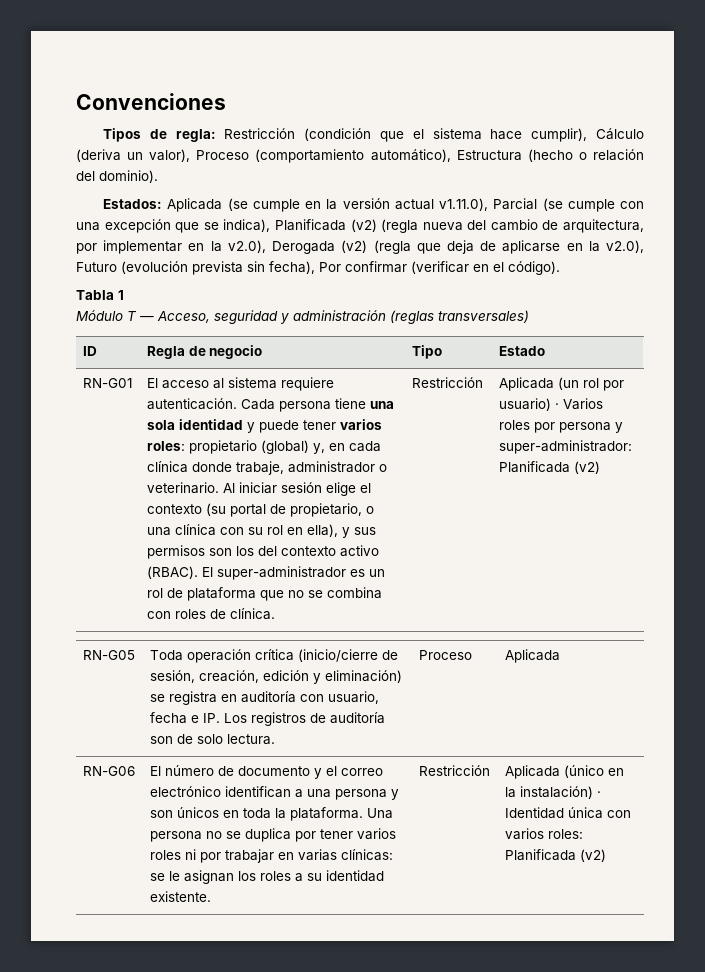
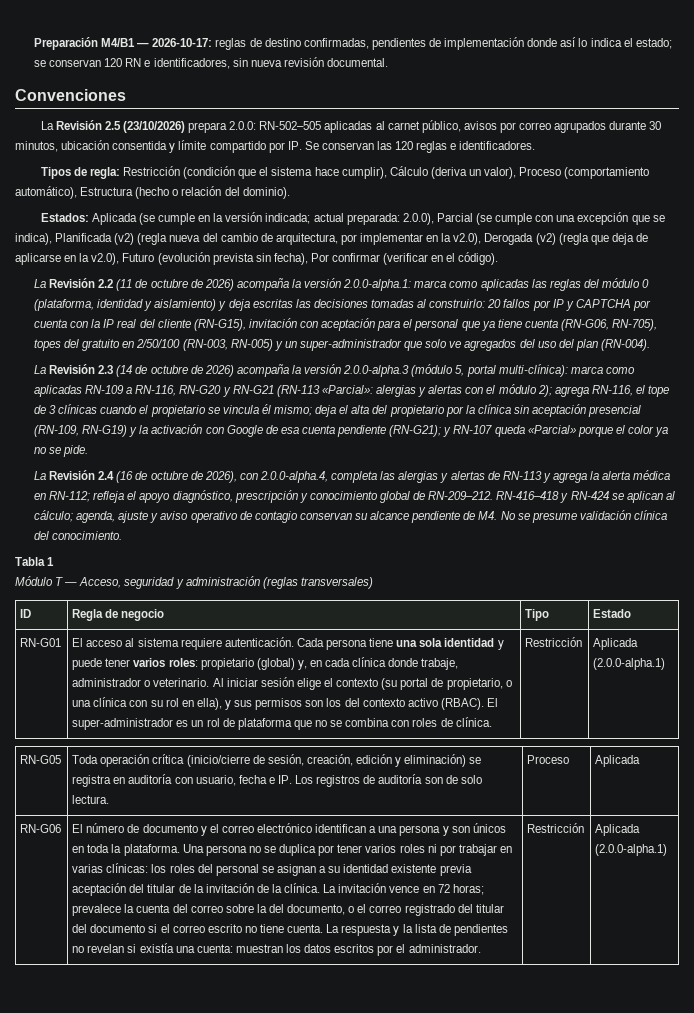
[76,93,226,110] Convenciones -> [34,37,672,50] [34,57,388,69] [15,89,126,101] [40,120,662,133] [15,140,536,153] Preparación M4/B1 — 2026-10-17: reglas de destino confirmadas, pendientes de implementación donde así lo indica el estado; se conservan 120 RN e identificadores, sin nueva revisión documental. // Convenciones // La Revisión 2.5 (23/10/2026) prepara 2.0.0: RN-502–505 aplicadas al carnet público, avisos por correo agrupados durante 30 minutos, ubicación consentida y límite compartido por IP. Se conservan las 120 reglas e identificadores.
[394,198,489,211] actual v1.11.0), -> [265,213,434,225] indicada; actual preparada: 2.0.0),
(560, 268) none -> [34,278,650,291] [34,299,651,311] [34,318,658,331] [34,339,650,351] [34,364,635,377] [34,384,670,397] [34,404,642,417] [34,424,669,437] [34,445,89,457] [34,470,671,483] [34,490,675,503] [34,510,667,523] [34,531,123,540] // La Revisión 2.2 (11 de octubre de 2026) acompaña la versión 2.0.0-alpha.1: marca como aplicadas las reglas del módulo 0 (plataforma, identidad y aislamiento) y deja escritas las decisiones tomadas al construirlo: 20 fallos por IP y CAPTCHA por cuenta con la IP real del cliente (RN-G15), invitación con aceptación para el personal que ya tiene cuenta (RN-G06, RN-705), topes del gratuito en 2/50/100 (RN-003, RN-005) y un super-administrador que solo ve agregados del uso del plan (RN-004). // La Revisión 2.3 (14 de octubre de 2026) acompaña la versión 2.0.0-alpha.3 (módulo 5, portal multi-clínica): marca como aplicadas RN-109 a RN-116, RN-G20 y RN-G21 (RN-113 «Parcial»: alergias y alertas con el módulo 2); agrega RN-116, el tope de 3 clínicas cuando el propietario se vincula él mismo; deja el alta del propietario por la clínica sin aceptación presencial (RN-109, RN-G19) y la activación con Google de esa cuenta pendiente (RN-G21); y RN-107 queda «Parcial» porque el color ya no se pide. // La Revisión 2.4 (16 de octubre de 2026), con 2.0.0-alpha.4, completa las alergias y alertas de RN-113 y agrega la alerta médica en RN-112; refleja el apoyo diagnóstico, prescripción y conocimiento global de RN-209–212. RN-416–418 y RN-424 se aplican al cálculo; agenda, ajuste y aviso operativo de contagio conservan su alcance pendiente de M4. No se presume validación clínica del conocimiento.
[558,377,625,391] [499,398,604,411] [499,420,624,433] [499,440,633,454] [499,461,601,474] (un rol por usuario) · Varios roles por persona y super-administrador: Planificada (v2) -> [593,658,666,670] (2.0.0-alpha.1)
[150,870,385,884] [150,891,212,902] [419,765,491,776] [505,765,625,779] [505,786,602,799] [505,807,632,819] [505,828,584,840] [505,849,607,862] se le asignan los roles a su identidad existente. | Restricción | Aplicada (único en la instalación) · Identidad única con varios roles: Planificada (v2) -> [151,864,472,876] [72,883,484,896] [72,904,504,916] [72,924,508,936] [72,943,481,956] [527,823,585,833] [595,824,641,836] [595,844,668,856] los roles del personal se asignan a su identidad existente previa aceptación del titular de la invitación de la clínica. La invitación vence en 72 horas; prevalece la cuenta del correo sobre la del documento, o el correo registrado del titular del documento si el correo escrito no tiene cuenta. La respuesta y la lista de pendientes no revelan si existía una cuenta: muestran los datos escritos por el administrador. | Restricción | Aplicada (2.0.0-alpha.1)

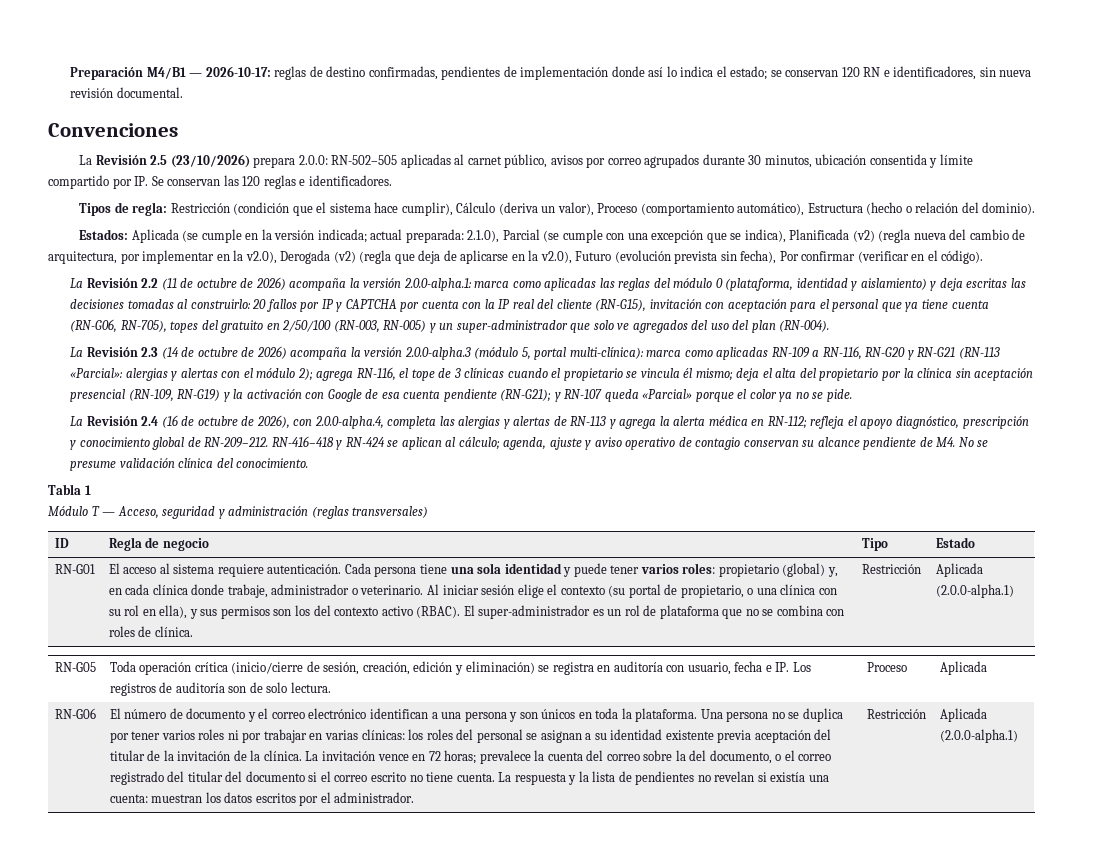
[402,213,434,225] 2.0.0), -> [467,230,500,243] 2.1.0),

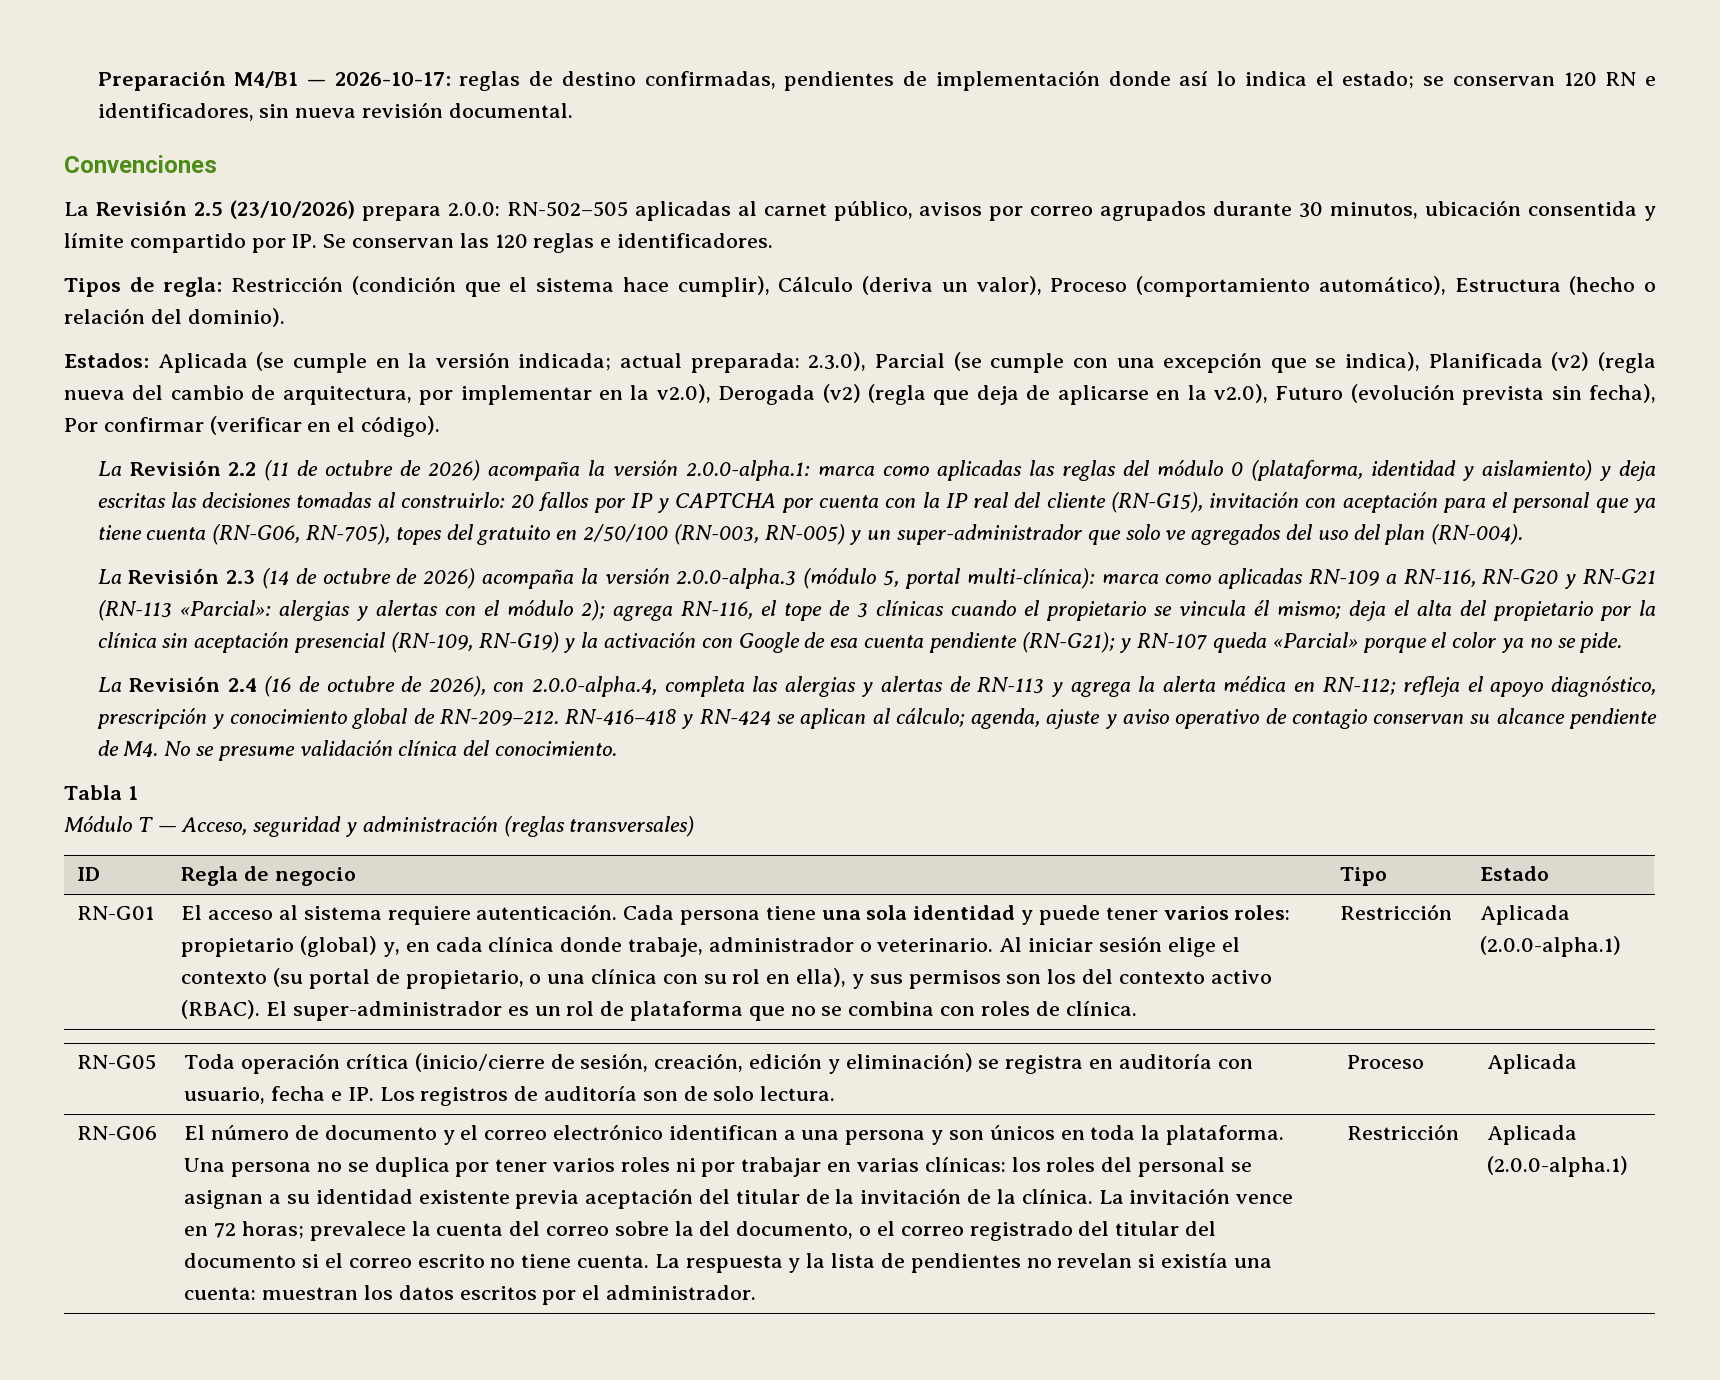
[467,230,500,243] 2.1.0), -> [808,352,867,371] 2.3.0),

